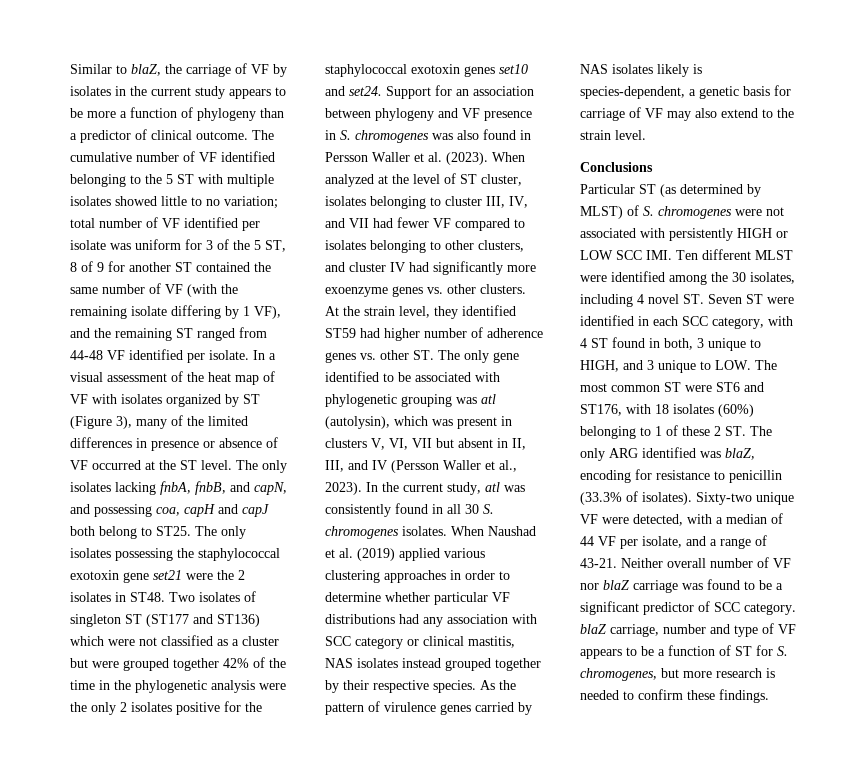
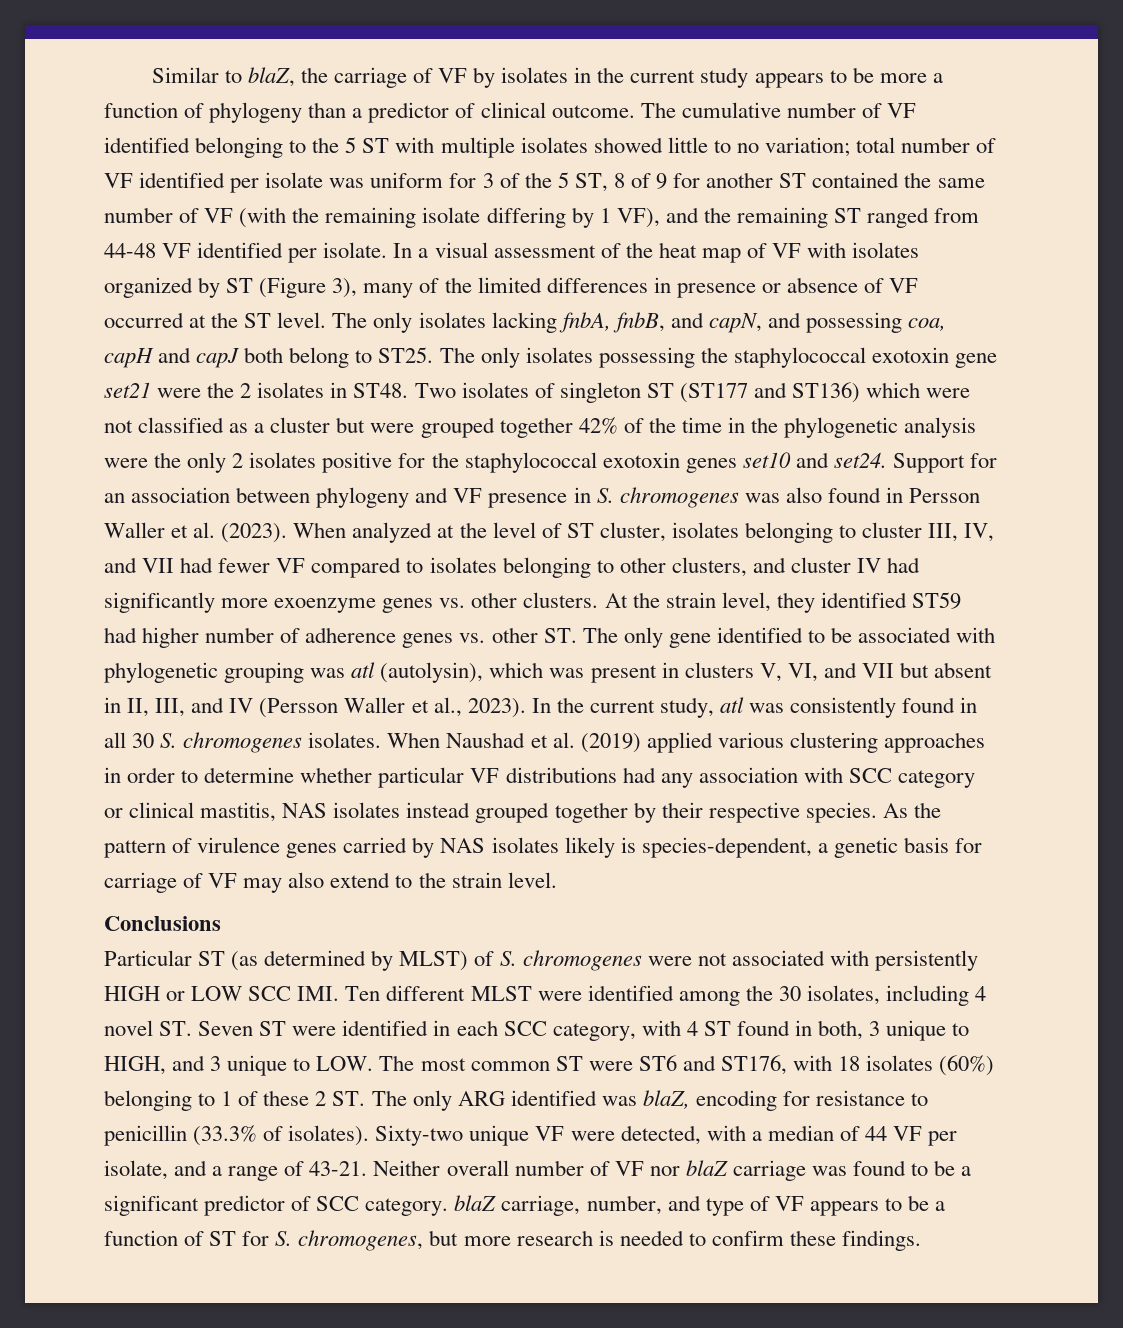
(408, 444) none -> [823,662,857,678] and
[663,624,706,634] number -> [586,1195,662,1215] number,

